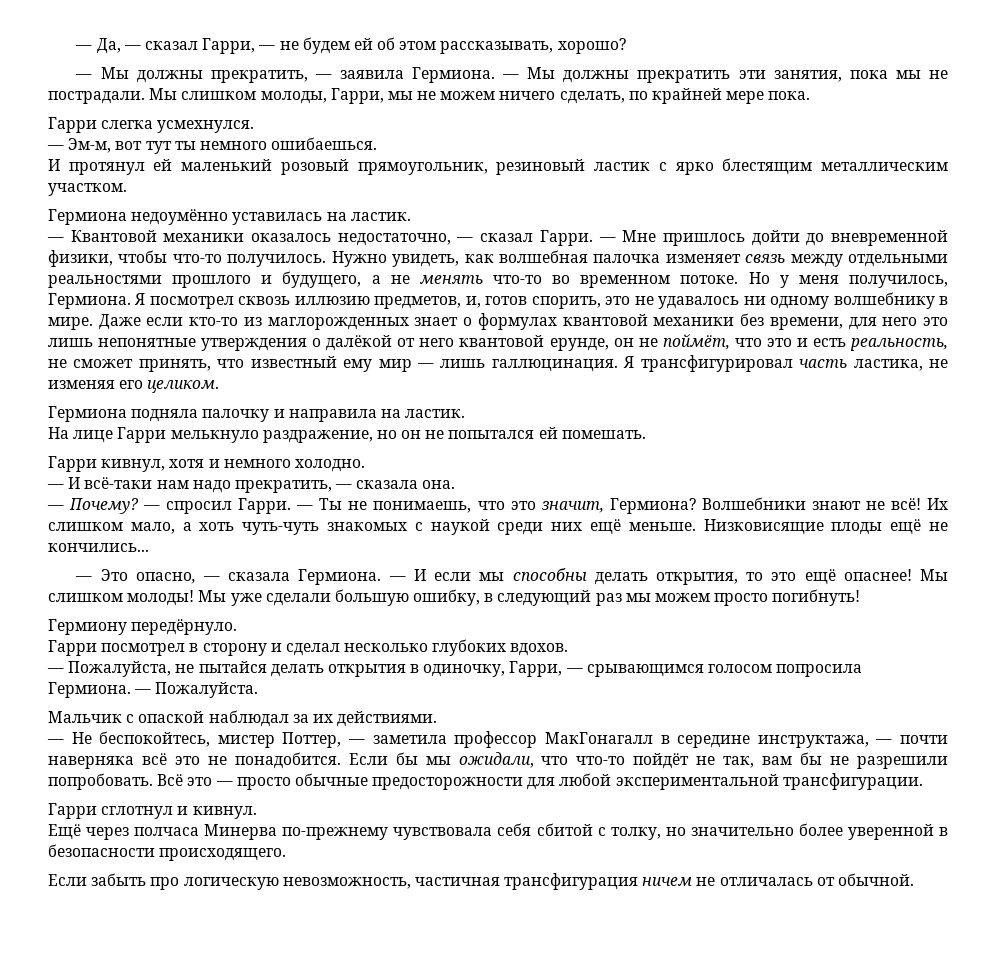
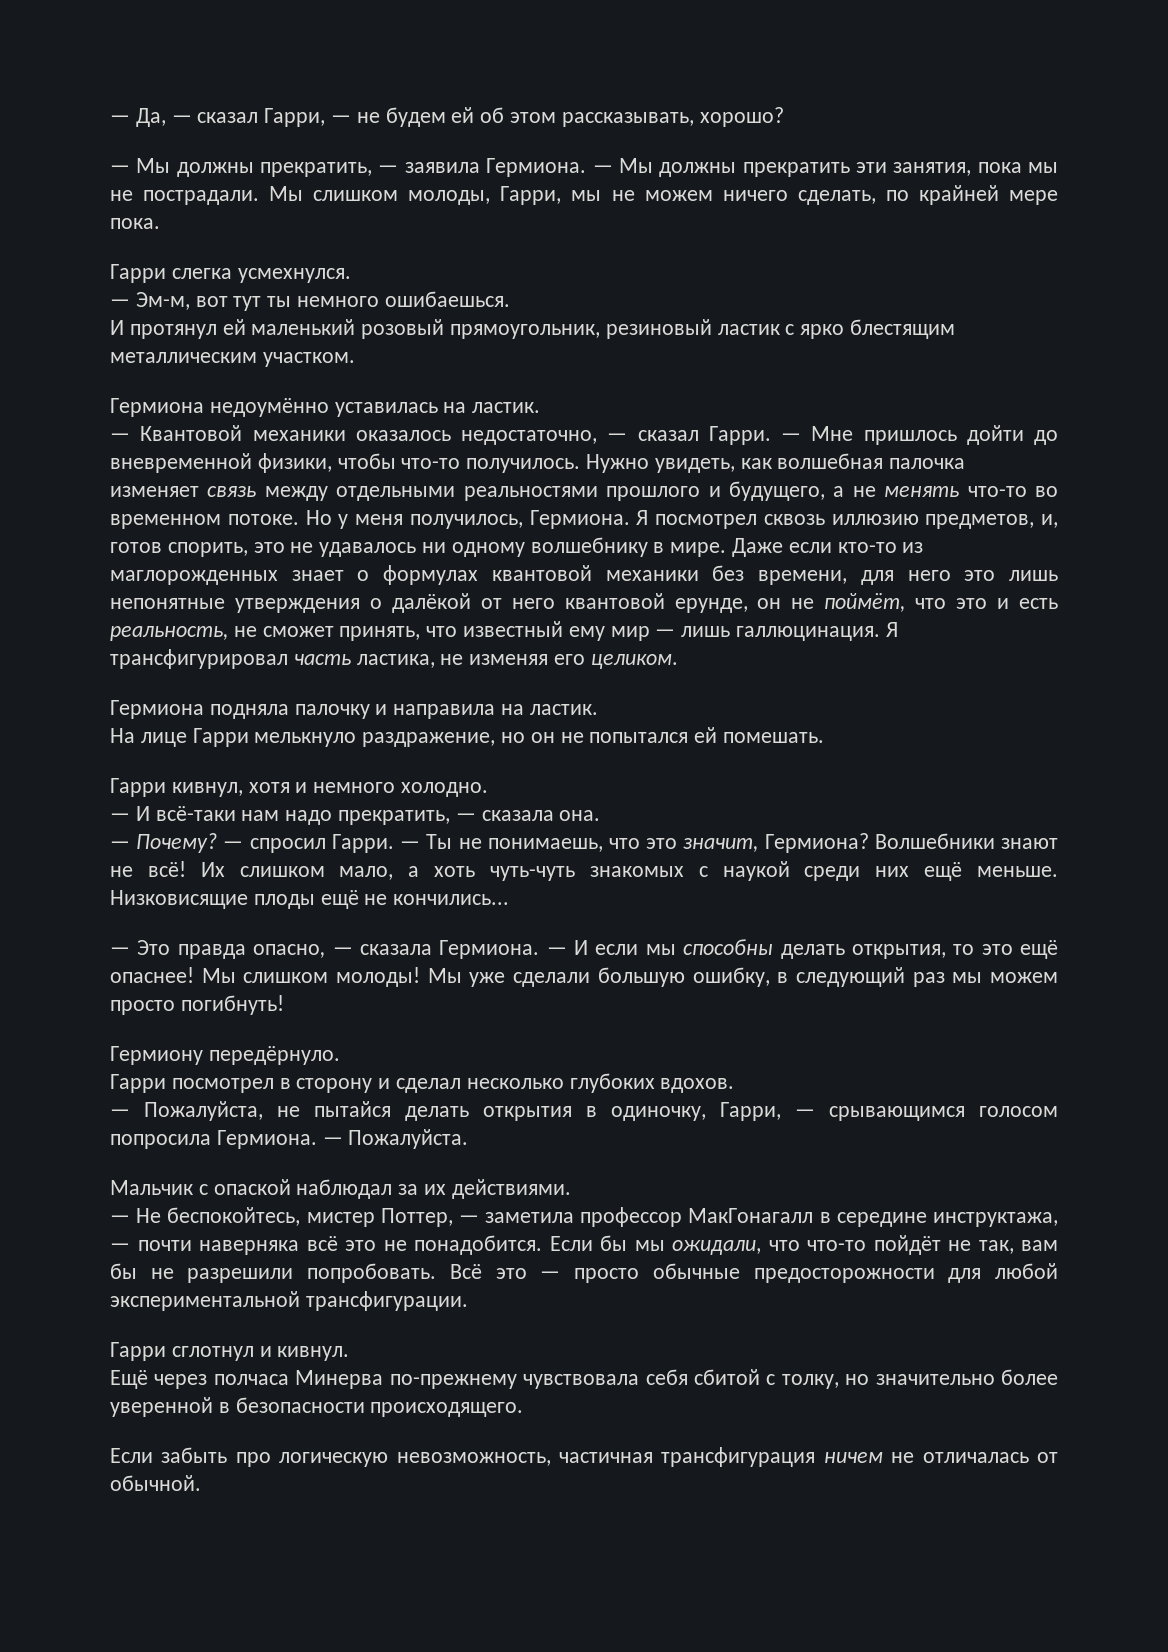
(128, 575) none -> [177,944,246,959] правда

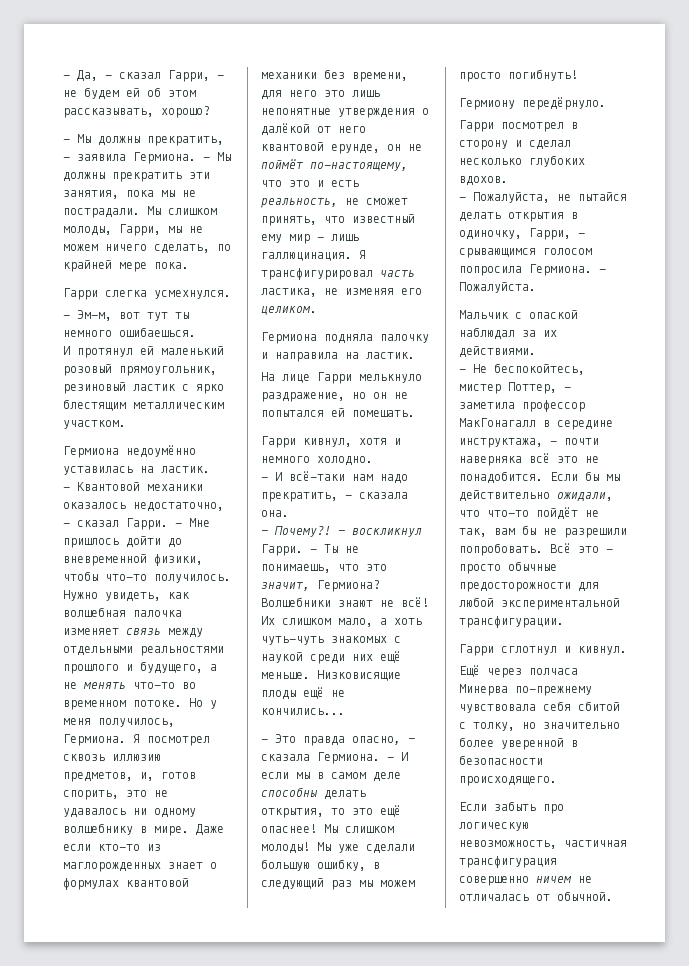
[824,593,906,612] поймёт, -> [261,159,408,171] поймёт по-настоящему,
[136,833,326,853] Почему? — спросил -> [274,526,422,537] Почему?! — воскликнул
(676, 949) none -> [317,772,401,782] в самом деле
(665, 1245) none -> [459,490,550,502] действительно
(816, 1457) none -> [459,876,529,886] совершенно

